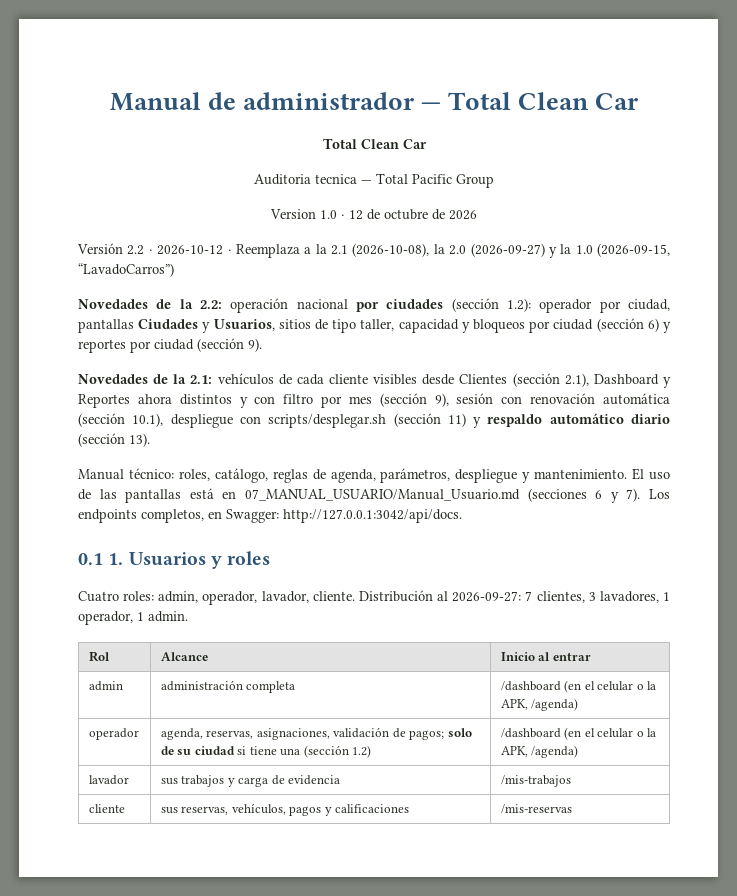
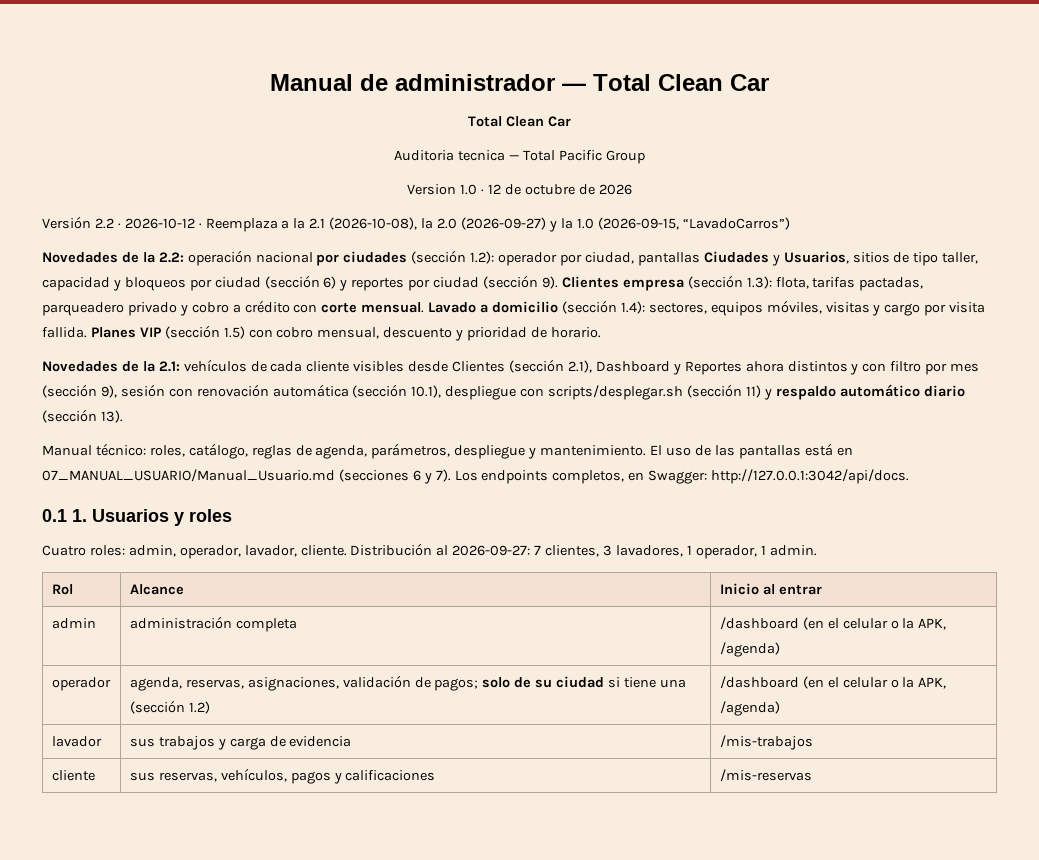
(262, 345) none -> [561,275,924,291] [42,300,986,316] [42,325,601,341] Clientes empresa (sección 1.3): flota, tarifas pactadas, parqueadero privado y cobro a crédito con corte mensual. Lavado a domicilio (sección 1.4): sectores, equipos móviles, visitas y cargo por visita fallida. Planes VIP (sección 1.5) con cobro mensual, descuento y prioridad de horario.

